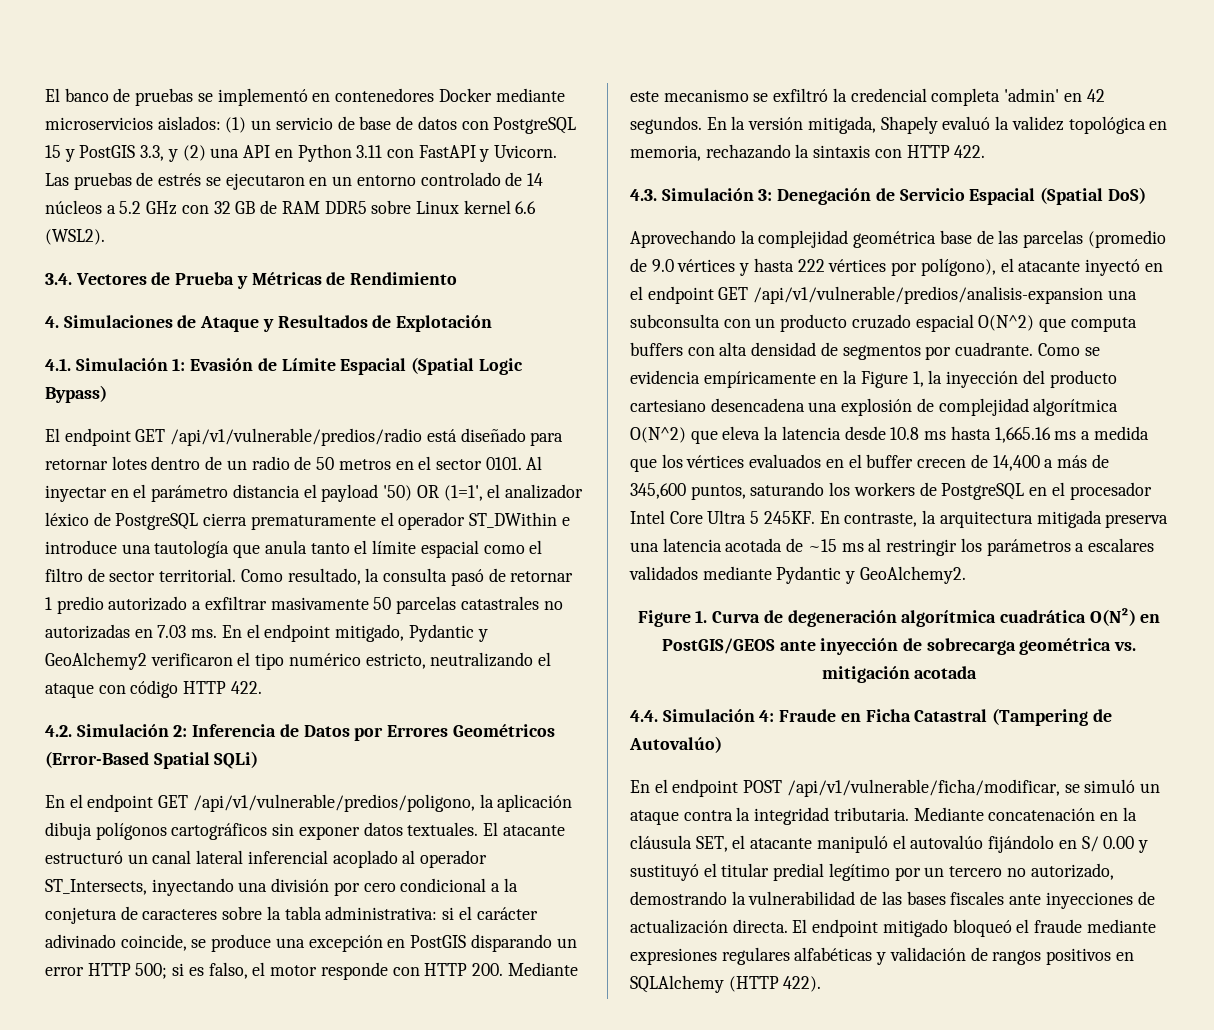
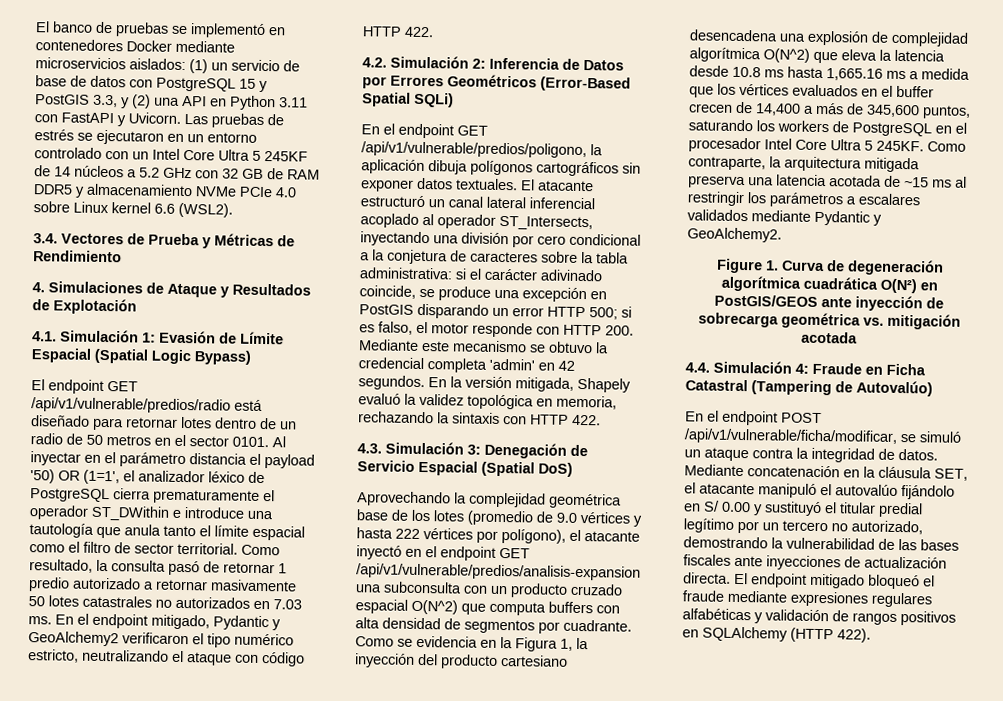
(501, 179) none -> [105,148,308,162] con un Intel Core Ultra 5 245KF
(367, 207) none -> [75,183,297,198] y almacenamiento NVMe PCIe 4.0
[204,596,267,610] exfiltrar -> [155,579,208,591] retornar
[396,596,457,614] parcelas -> [48,595,79,607] lotes
[45,624,130,639] autorizadas -> [175,596,250,609] autorizados
[773,88,829,102] exfiltró -> [548,341,593,354] obtuvo
[998,230,1084,248] las parcelas -> [411,509,464,522] los lotes
[703,370,908,388] empíricamente en la Figure -> [480,637,558,652] en la Figura
[819,511,918,527] En contraste, -> [927,141,966,152] [688,156,766,171] Como contraparte,
[833,807,909,821] tributaria. -> [878,448,938,461] de datos.

